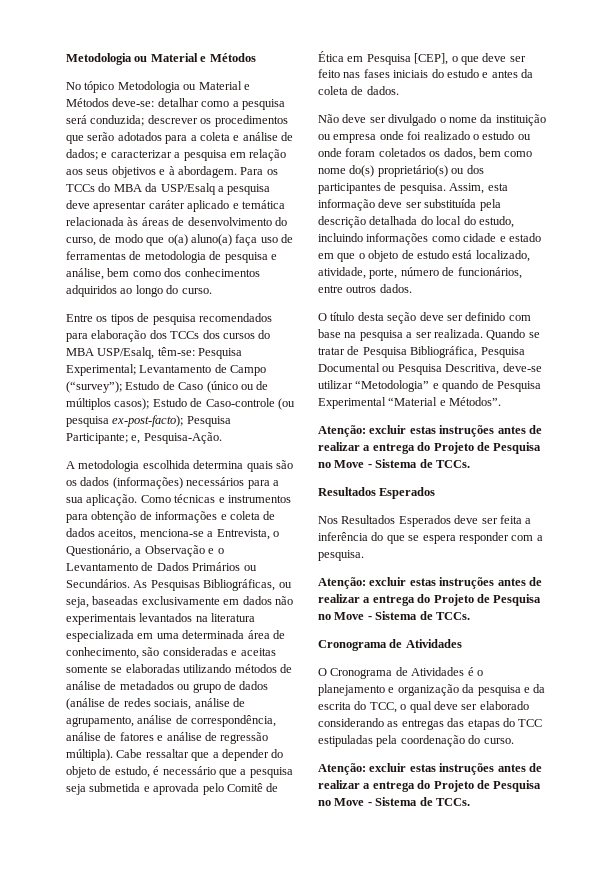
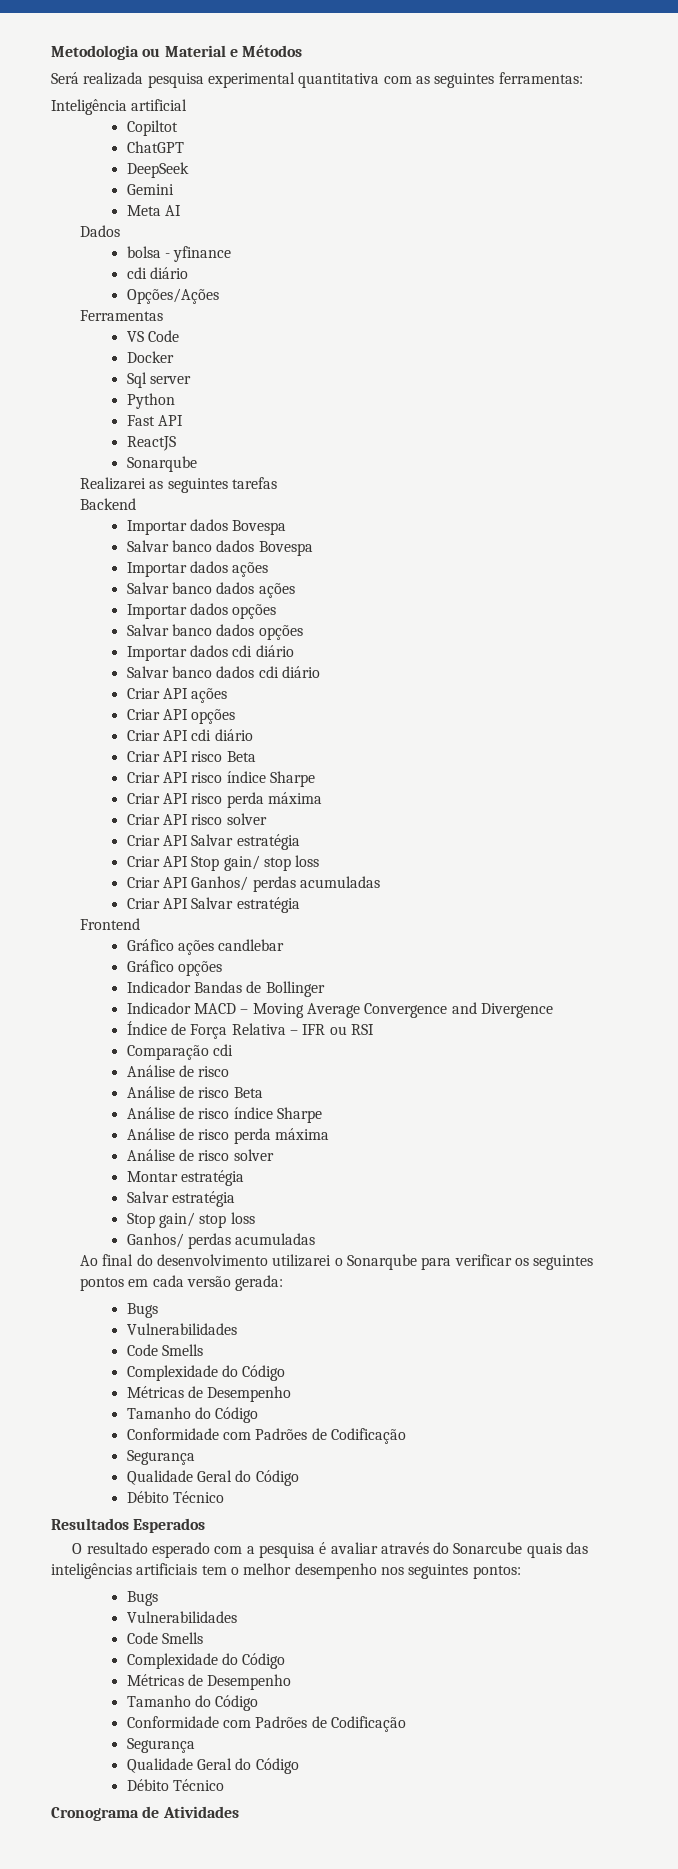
[66,81,250,93] [66,98,285,110] [66,115,288,127] [66,132,293,144] [66,149,287,161] [66,166,278,178] [66,183,271,195] [66,200,285,212] [66,217,287,226] [66,234,293,246] [66,251,277,263] [66,268,260,280] [66,285,212,297] [66,313,272,325] [66,330,271,342] [66,347,243,359] [66,364,267,376] [66,381,269,393] [66,398,295,410] [66,415,231,427] [66,432,222,444] [66,460,293,472] [66,477,279,489] [66,494,291,506] [66,511,276,523] [66,528,279,540] [66,545,224,557] [66,562,257,571] [66,579,292,591] [66,596,293,608] [66,613,256,625] [66,630,285,642] [66,647,276,659] [66,664,292,673] [66,681,269,693] [66,698,245,710] [66,715,277,727] [66,732,269,744] [66,749,284,761] [66,766,293,778] [66,783,279,795] [318,51,526,65] [318,69,533,78] [318,86,399,95] [318,114,546,126] [318,131,531,143] [318,148,533,160] [318,165,484,177] [318,182,508,194] [318,199,501,211] [318,216,514,228] [318,233,541,245] [318,250,530,262] [318,267,522,279] [318,284,412,293] [318,312,531,324] [318,329,540,341] [318,346,525,358] [318,363,542,375] [318,380,541,392] [318,397,502,409] [318,425,542,437] [318,442,542,454] [318,459,470,468] [318,487,436,499] [318,515,532,527] [318,532,543,544] [318,550,364,561] [318,577,542,589] [318,594,542,606] [318,611,470,620] [318,639,462,651] [318,667,483,679] [318,684,546,696] [318,701,529,713] [318,718,543,730] [318,735,514,747] [318,763,542,775] [318,780,542,792] [318,797,470,806] No tópico Metodologia ou Material e Métodos deve-se: detalhar como a pesquisa será conduzida; descrever os procedimentos que serão adotados para a coleta e análise de dados; e caracterizar a pesquisa em relação aos seus objetivos e à abordagem. Para os TCCs do MBA da USP/Esalq a pesquisa deve apresentar caráter aplicado e temática relacionada às áreas de desenvolvimento do curso, de modo que o(a) aluno(a) faça uso de ferramentas de metodologia de pesquisa e análise, bem como dos conhecimentos adquiridos ao longo do curso. // Entre os tipos de pesquisa recomendados para elaboração dos TCCs dos cursos do MBA USP/Esalq, têm-se: Pesquisa Experimental; Levantamento de Campo (“survey”); Estudo de Caso (único ou de múltiplos casos); Estudo de Caso-controle (ou pesquisa ex-post-facto); Pesquisa Participante; e, Pesquisa-Ação. // A metodologia escolhida determina quais são os dados (informações) necessários para a sua aplicação. Como técnicas e instrumentos para obtenção de informações e coleta de dados aceitos, menciona-se a Entrevista, o Questionário, a Observação e o Levantamento de Dados Primários ou Secundários. As Pesquisas Bibliográficas, ou seja, baseadas exclusivamente em dados não experimentais levantados na literatura especializada em uma determinada área de conhecimento, são consideradas e aceitas somente se elaboradas utilizando métodos de análise de metadados ou grupo de dados (análise de redes sociais, análise de agrupamento, análise de correspondência, análise de fatores e análise de regressão múltipla). Cabe ressaltar que a depender do objeto de estudo, é necessário que a pesquisa seja submetida e aprovada pelo Comitê de Ética em Pesquisa [CEP], o que deve ser feito nas fases iniciais do estudo e antes da coleta de dados. // Não deve ser divulgado o nome da instituição ou empresa onde foi realizado o estudo ou onde foram coletados os dados, bem como nome do(s) proprietário(s) ou dos participantes de pesquisa. Assim, esta informação deve ser substituída pela descrição detalhada do local do estudo, incluindo informações como cidade e estado em que o objeto de estudo está localizado, atividade, porte, número de funcionários, entre outros dados. // O título desta seção deve ser definido com base na pesquisa a ser realizada. Quando se tratar de Pesquisa Bibliográfica, Pesquisa Documental ou Pesquisa Descritiva, deve-se utilizar “Metodologia” e quando de Pesquisa Experimental “Material e Métodos”. // Atenção: excluir estas instruções antes de realizar a entrega do Projeto de Pesquisa no Move - Sistema de TCCs. // Resultados Esperados // Nos Resultados Esperados deve ser feita a inferência do que se espera responder com a pesquisa. // Atenção: excluir estas instruções antes de realizar a entrega do Projeto de Pesquisa no Move - Sistema de TCCs. // Cronograma de Atividades // O Cronograma de Atividades é o planejamento e organização da pesquisa e da escrita do TCC, o qual deve ser elaborado considerando as entregas das etapas do TCC estipuladas pela coordenação do curso. // Atenção: excluir estas instruções antes de realizar a entrega do Projeto de Pesquisa no Move - Sistema de TCCs. -> [51,72,583,88] [51,99,188,115] [126,120,178,136] [126,141,184,153] [126,162,189,178] [126,184,174,195] [126,205,181,216] [80,225,121,237] [126,246,232,262] [126,267,188,279] [126,288,219,304] [80,310,164,321] [126,330,179,342] [126,351,174,363] [126,372,191,388] [126,393,175,409] [126,415,183,426] [126,436,176,451] [126,456,197,472] [80,477,277,493] [80,498,137,510] [126,519,287,535] [126,540,313,556] [126,561,269,577] [126,582,295,598] [126,603,277,619] [126,624,303,640] [126,645,294,661] [126,666,320,678] [126,688,228,703] [126,709,236,724] [126,729,253,741] [126,751,256,762] [126,771,315,787] [126,792,322,808] [126,813,267,825] [126,834,300,850] [126,855,320,871] [126,876,380,892] [126,897,300,913] [80,918,141,930] [126,939,285,955] [126,960,222,976] [126,981,325,997] [126,1002,553,1018] [126,1021,374,1039] [126,1044,233,1060] [126,1065,230,1077] [126,1086,263,1098] [126,1107,322,1123] [126,1128,329,1144] [126,1149,274,1161] [126,1170,244,1186] [126,1191,235,1207] [126,1212,255,1228] [126,1233,316,1249] [80,1254,594,1270] [80,1275,284,1291] [126,1303,158,1318] [126,1323,237,1335] [126,1344,203,1356] [126,1365,286,1381] [126,1386,292,1402] [126,1407,259,1423] [126,1428,406,1444] [126,1450,195,1465] [126,1470,299,1486] [126,1491,224,1503] [51,1518,206,1533] [72,1542,589,1558] [51,1563,521,1579] [126,1591,158,1606] [126,1611,237,1623] [126,1632,203,1644] [126,1653,286,1669] [126,1674,292,1690] [126,1695,259,1711] [126,1716,406,1732] [126,1738,195,1753] [126,1758,299,1774] [126,1779,224,1791] [51,1806,239,1821] Será realizada pesquisa experimental quantitativa com as seguintes ferramentas: // Inteligência artificial // Copiltot // ChatGPT // DeepSeek // Gemini // Meta AI // Dados // bolsa - yfinance // cdi diário // Opções/Ações // Ferramentas // VS Code // Docker // Sql server // Python // Fast API // ReactJS // Sonarqube // Realizarei as seguintes tarefas // Backend // Importar dados Bovespa // Salvar banco dados Bovespa // Importar dados ações // Salvar banco dados ações // Importar dados opções // Salvar banco dados opções // Importar dados cdi diário // Salvar banco dados cdi diário // Criar API ações // Criar API opções // Criar API cdi diário // Criar API risco Beta // Criar API risco índice Sharpe // Criar API risco perda máxima // Criar API risco solver // Criar API Salvar estratégia // Criar API Stop gain/ stop loss // Criar API Ganhos/ perdas acumuladas // Criar API Salvar estratégia // Frontend // Gráfico ações candlebar // Gráfico opções // Indicador Bandas de Bollinger // Indicador MACD – Moving Average Convergence and Divergence // Índice de Força Relativa – IFR ou RSI // Comparação cdi // Análise de risco // Análise de risco Beta // Análise de risco índice Sharpe // Análise de risco perda máxima // Análise de risco solver // Montar estratégia // Salvar estratégia // Stop gain/ stop loss // Ganhos/ perdas acumuladas // Ao final do desenvolvimento utilizarei o Sonarqube para verificar os seguintes pontos em cada versão gerada: // Bugs // Vulnerabilidades // Code Smells // Complexidade do Código // Métricas de Desempenho // Tamanho do Código // Conformidade com Padrões de Codificação // Segurança // Qualidade Geral do Código // Débito Técnico // Resultados Esperados // O resultado esperado com a pesquisa é avaliar através do Sonarcube quais das inteligências artificiais tem o melhor desempenho nos seguintes pontos: // Bugs // Vulnerabilidades // Code Smells // Complexidade do Código // Métricas de Desempenho // Tamanho do Código // Conformidade com Padrões de Codificação // Segurança // Qualidade Geral do Código // Débito Técnico // Cronograma de Atividades

